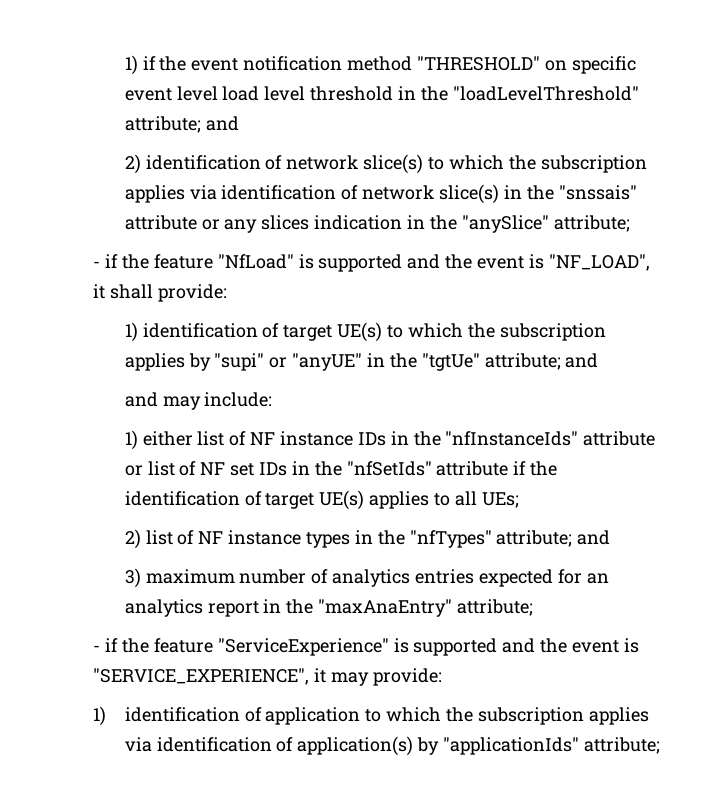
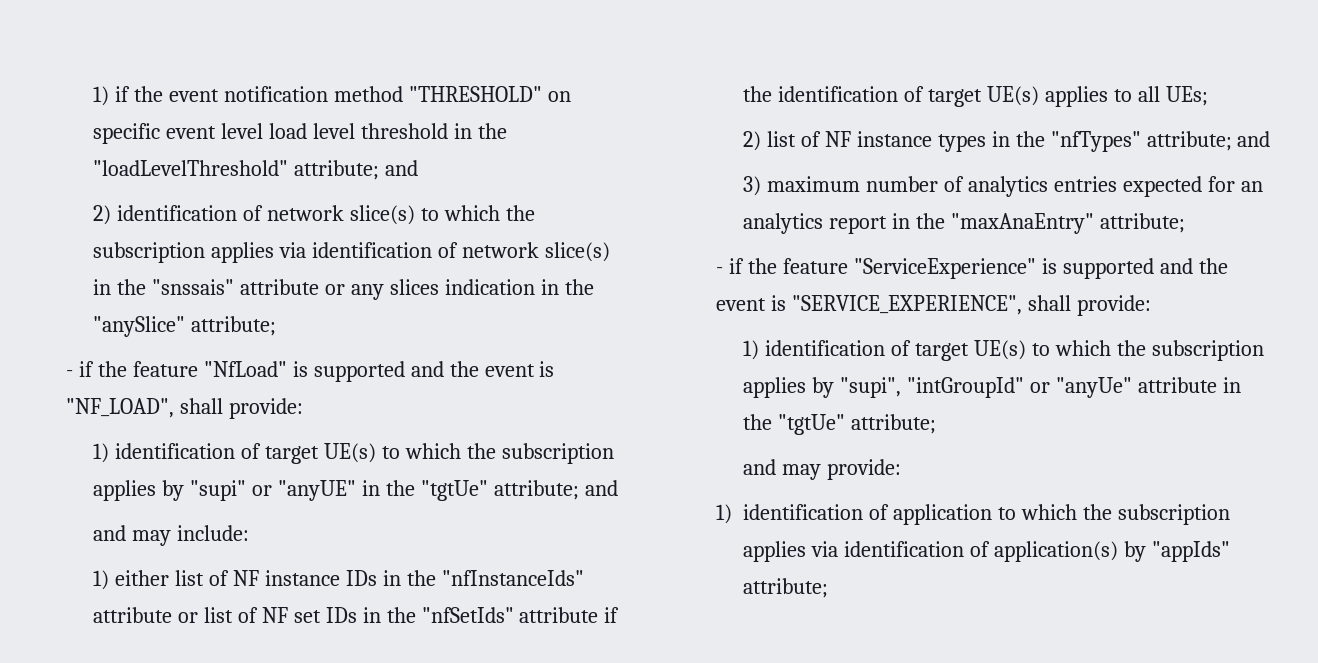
[93,284,106,299] it -> (175, 408) none
[314,668,327,683] it -> [1027,295,1151,316] [743,340,1264,361] [743,377,1241,398] [743,414,936,435] [743,459,777,475] shall provide: // 1) identification of target UE(s) to which the subscription applies by "supi", "intGroupId" or "anyUe" attribute in the "tgtUe" attribute; // and
[442,737,579,755] "applicationIds" -> [1151,541,1230,562] "appIds"

